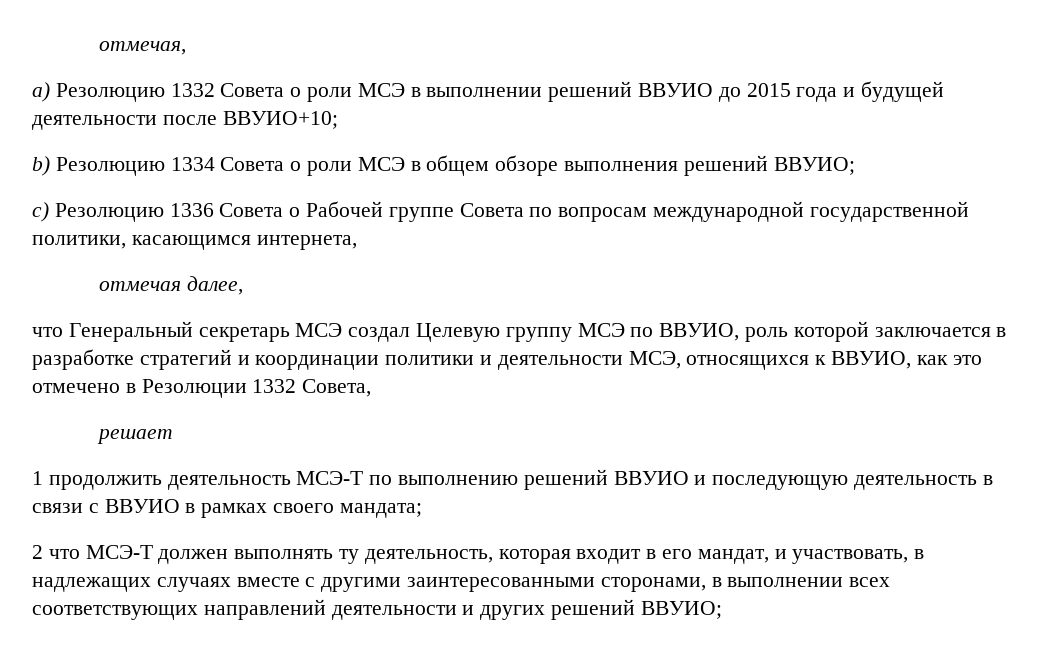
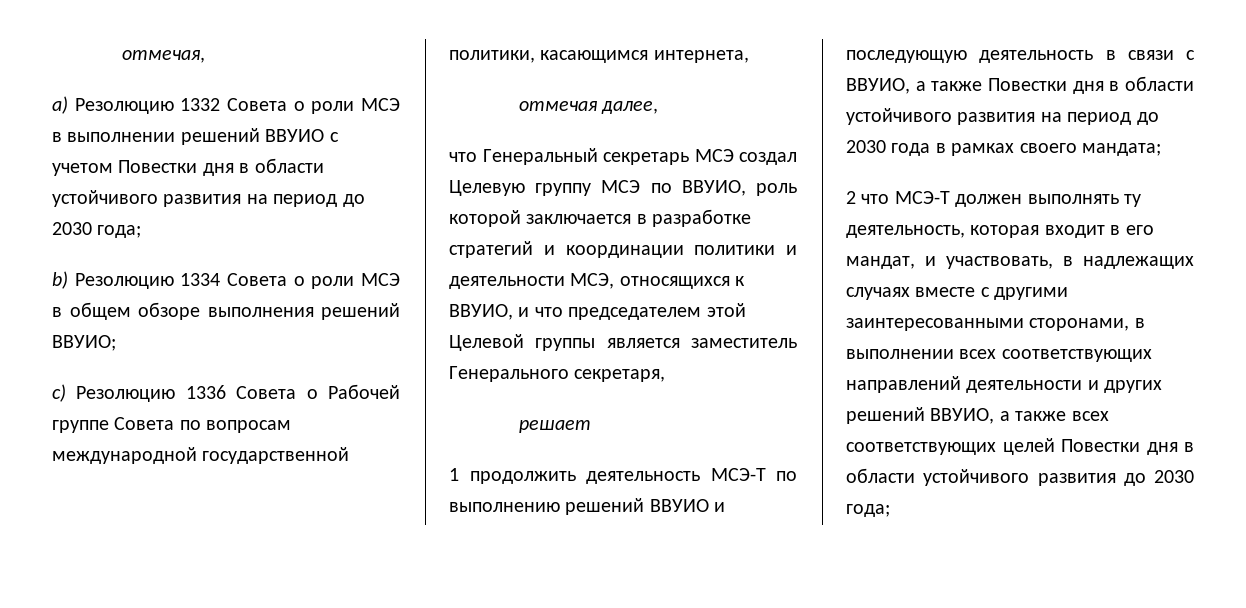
[718,81,945,102] [32,111,338,130] до 2015 года и будущей деятельности после ВВУИО+10; -> [329,132,339,142] [52,158,324,176] [52,190,365,207] [52,222,142,238] с учетом Повестки дня в области устойчивого развития на период до 2030 года;
[916,355,982,365] [32,379,372,398] как это отмечено в Резолюции 1332 Совета, -> [518,303,746,320] [449,334,797,351] [449,366,666,382] и что председателем этой Целевой группы является заместитель Генерального секретаря,
[104,499,180,513] ВВУИО -> [846,76,1194,94] [846,108,1159,125] [846,140,931,156] ВВУИО, а также Повестки дня в области устойчивого развития на период до 2030 года
[640,601,722,619] ВВУИО; -> [930,408,1109,424] [846,438,1194,455] [846,468,1194,486] [846,504,890,517] ВВУИО, а также всех соответствующих целей Повестки дня в области устойчивого развития до 2030 года;

